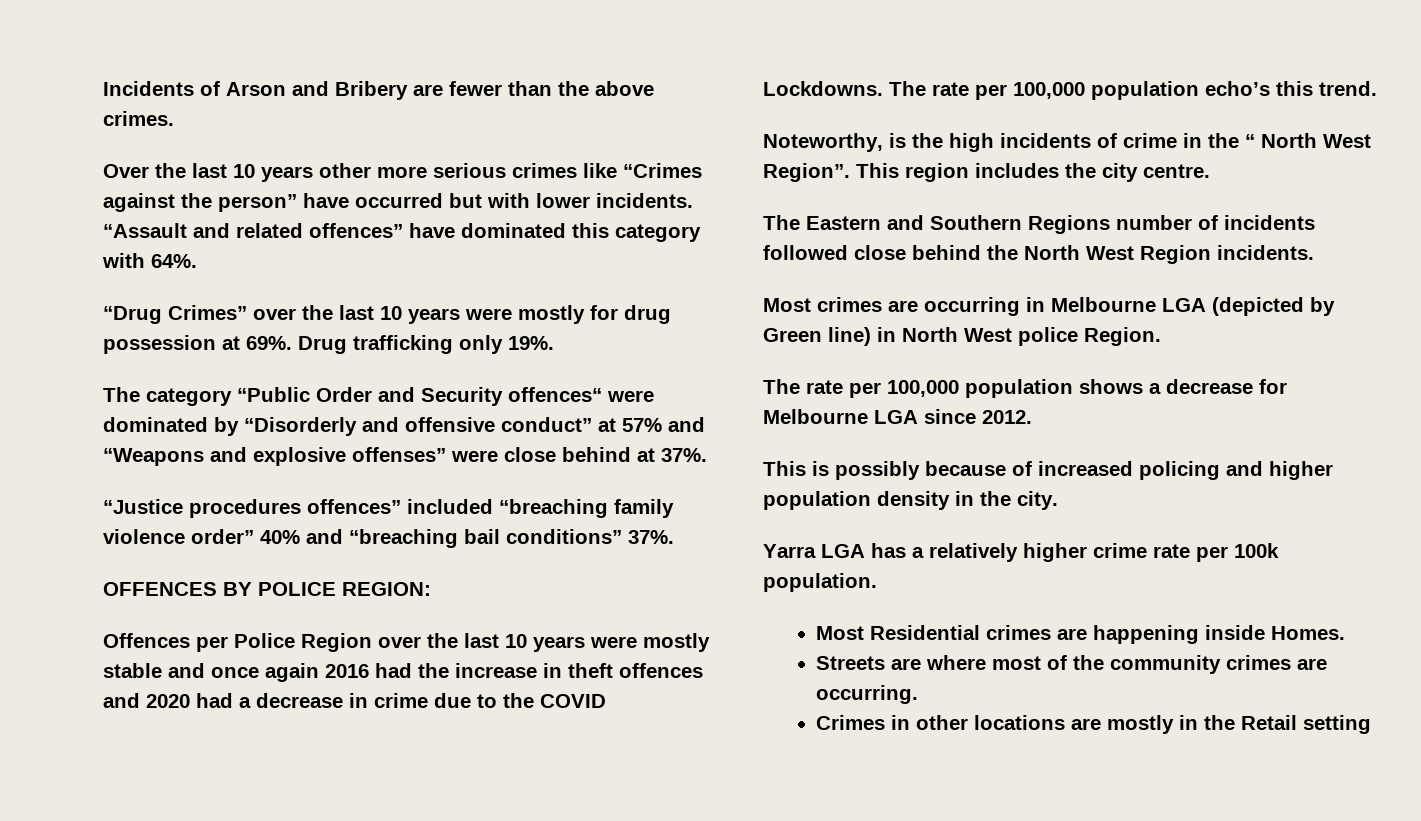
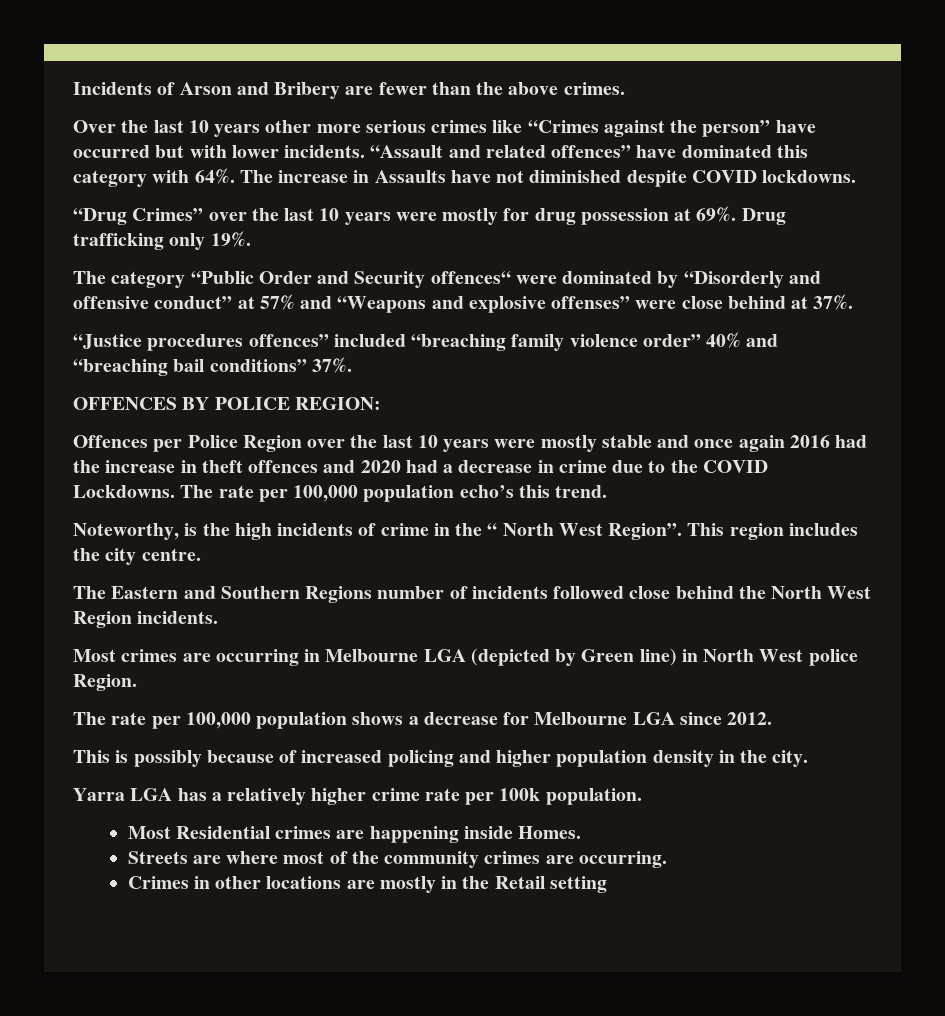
(197, 261) none -> [239,170,857,187] The increase in Assaults have not diminished despite COVID lockdowns.

